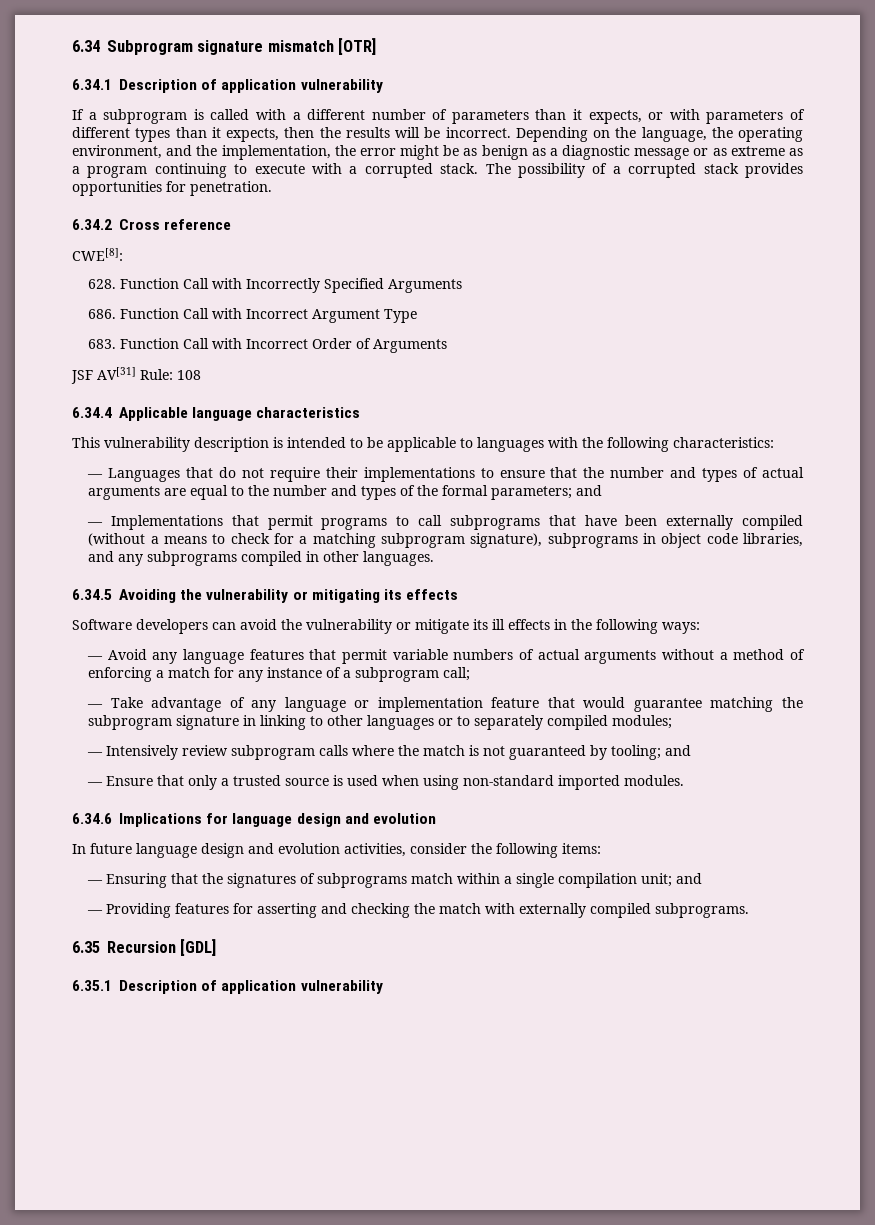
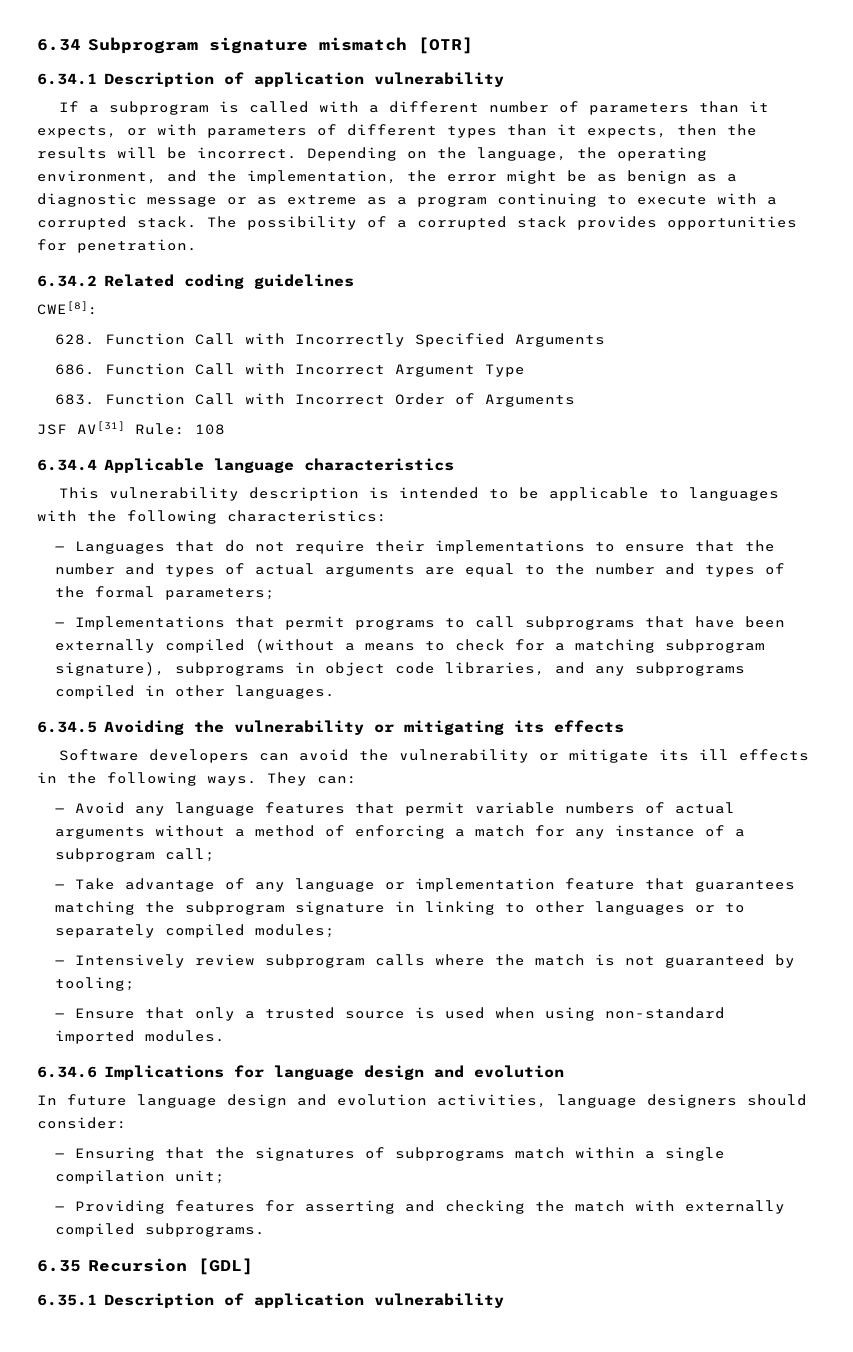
[119,219,232,230] Cross reference -> [103,274,354,289] Related coding guidelines
[576,485,603,496] and -> (275, 594) none
[662,622,700,634] ways: -> [207,772,357,786] ways. They can:
[583,697,702,712] would guarantee -> [694,880,795,892] guarantees
[665,745,692,756] and -> (135, 984) none
[410,843,601,858] consider the following items: -> [557,1094,807,1108] [37,1117,127,1129] language designers should consider:
[676,873,703,884] and -> (225, 1177) none

